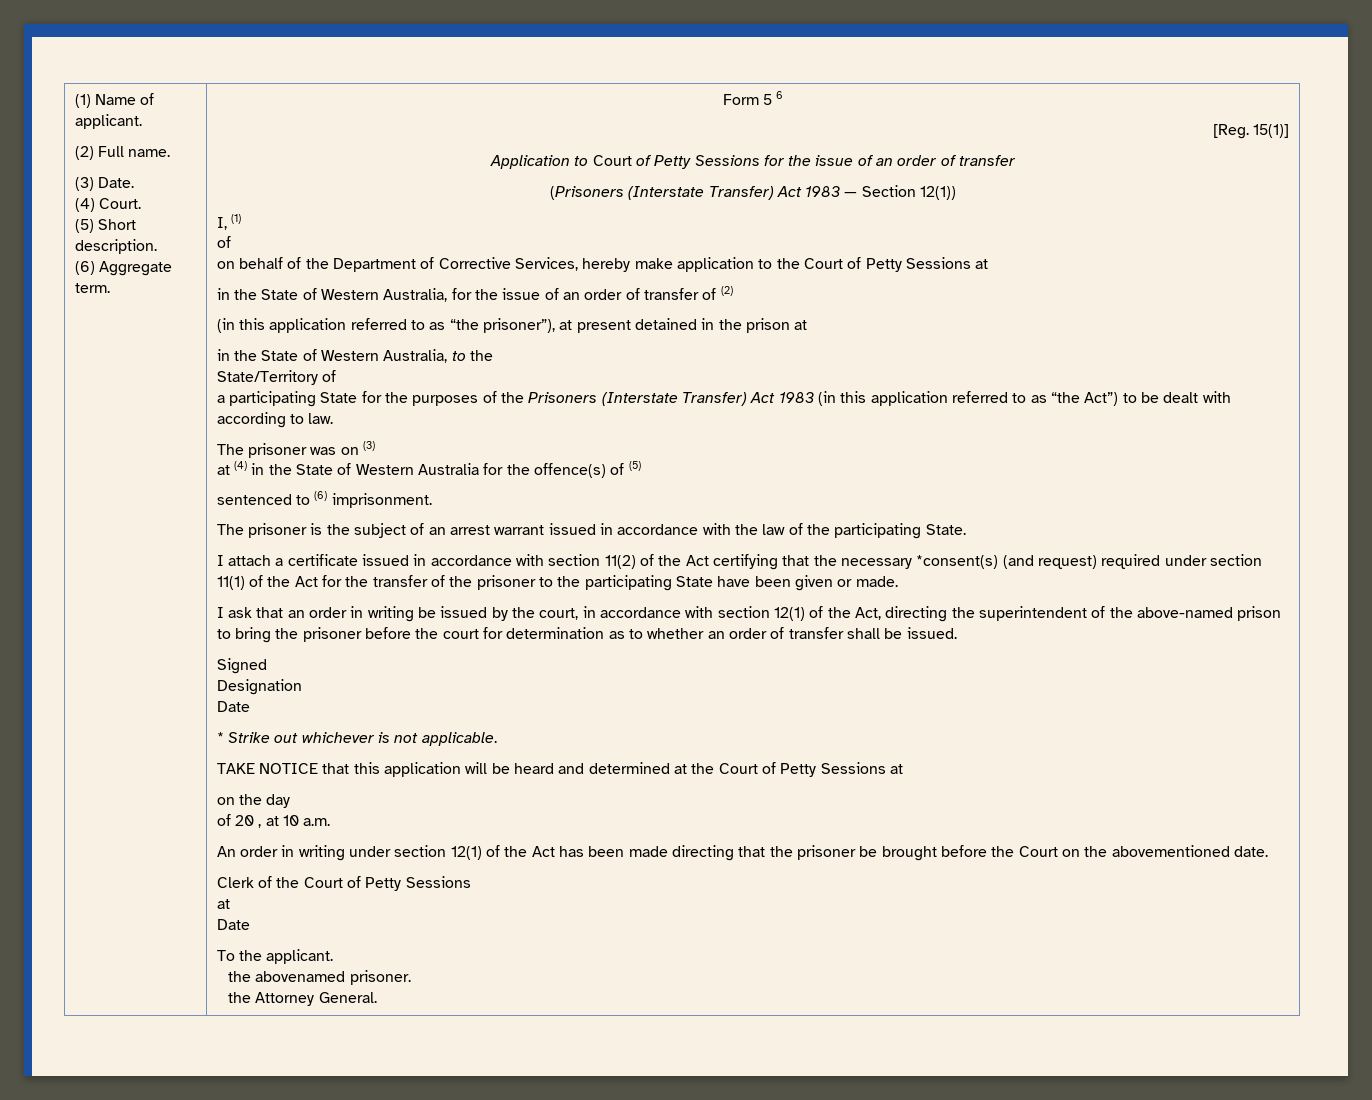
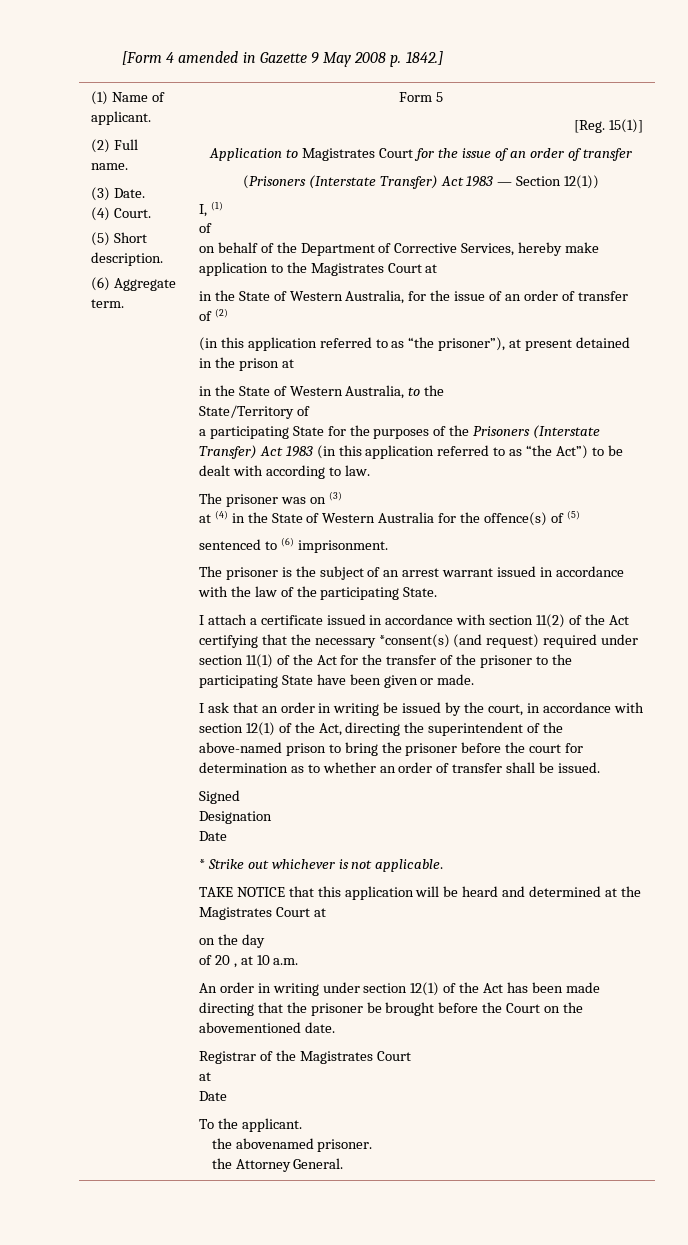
(74, 101) none -> [121,51,443,67] [Form 4 amended in Gazette 9 May 2008 p. 1842.] //
[776,91,784,99] 6 -> (443, 97) none
[592,155,760,169] Court of Petty Sessions -> [302,148,414,161] Magistrates Court
[804,257,971,272] Court of Petty Sessions -> [310,263,422,276] Magistrates Court
[718,762,886,777] Court of Petty Sessions -> [198,907,310,920] Magistrates Court
[216,876,471,891] Clerk of the Court of Petty Sessions -> [198,1050,411,1064] Registrar of the Magistrates Court

